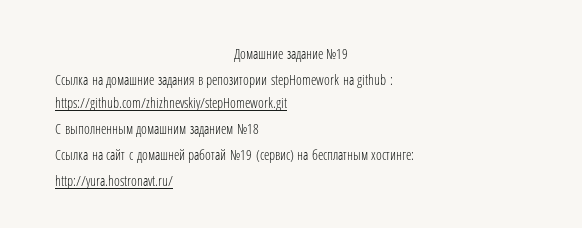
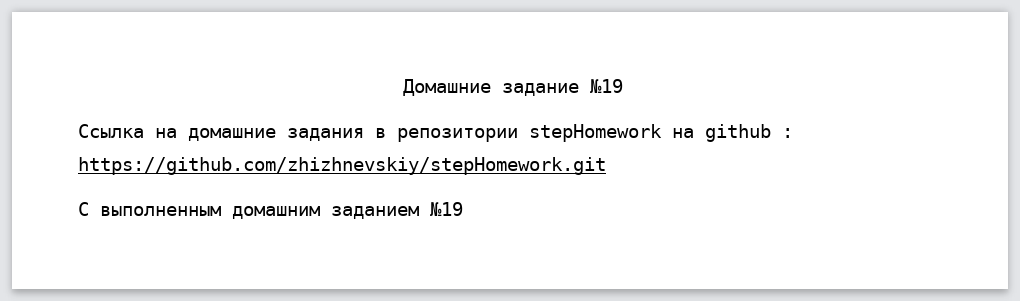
[236,124,259,134] [55,149,415,163] [55,175,173,189] №18 // Ссылка на сайт с домашней работай №19 (сервис) на бесплатным хостинге: // http://yura.hostronavt.ru/ -> [430,202,463,216] №19

